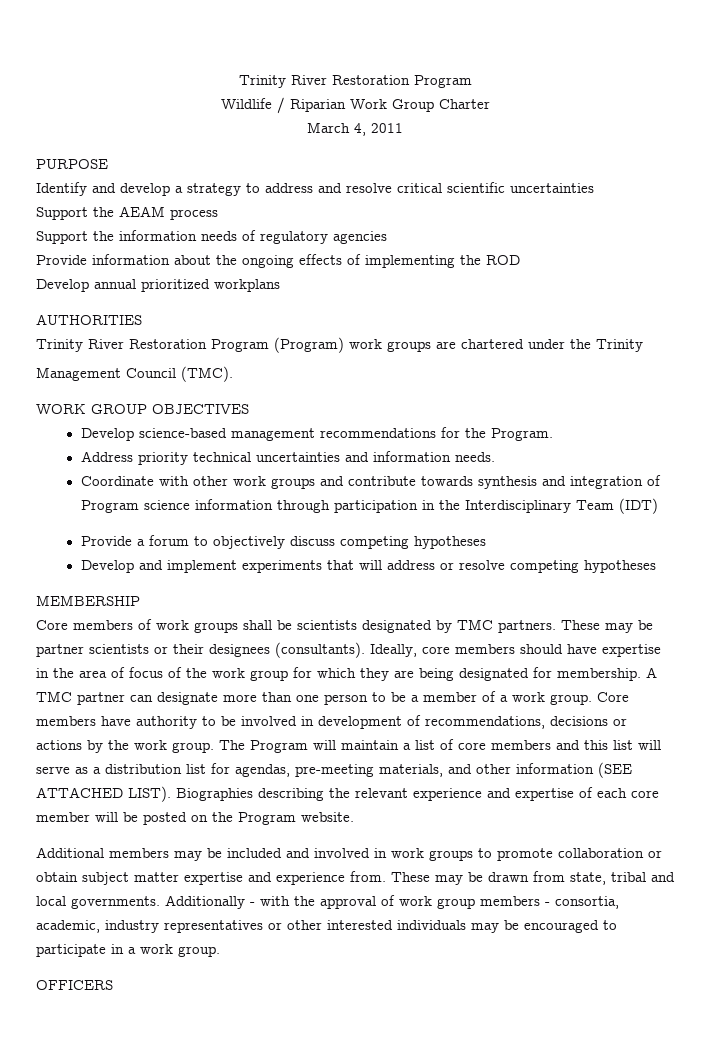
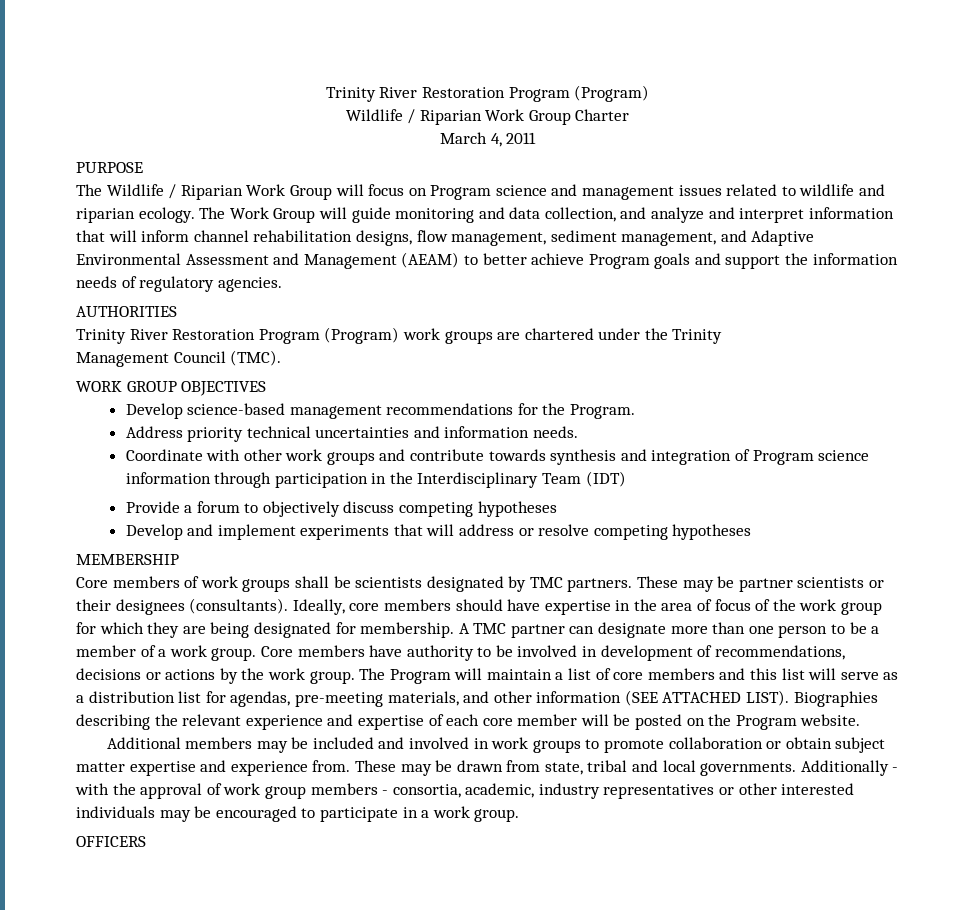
[238,75,472,88] Trinity River Restoration Program -> [325,85,650,102] Trinity River Restoration Program (Program)
[36,182,594,196] [36,206,218,220] [36,231,88,244] Identify and develop a strategy to address and resolve critical scientific uncertainties // Support the AEAM process // Support -> [76,184,886,200] [76,207,894,223] [76,230,815,246] [76,252,781,269] The Wildlife / Riparian Work Group will focus on Program science and management issues related to wildlife and riparian ecology. The Work Group will guide monitoring and data collection, and analyze and interpret information that will inform channel rehabilitation designs, flow management, sediment management, and Adaptive Environmental Assessment and Management (AEAM) to better achieve Program goals and support
[333,231,387,244] [36,254,520,268] [36,279,280,292] agencies // Provide information about the ongoing effects of implementing the ROD // Develop annual prioritized workplans -> [217,277,282,292] agencies.

